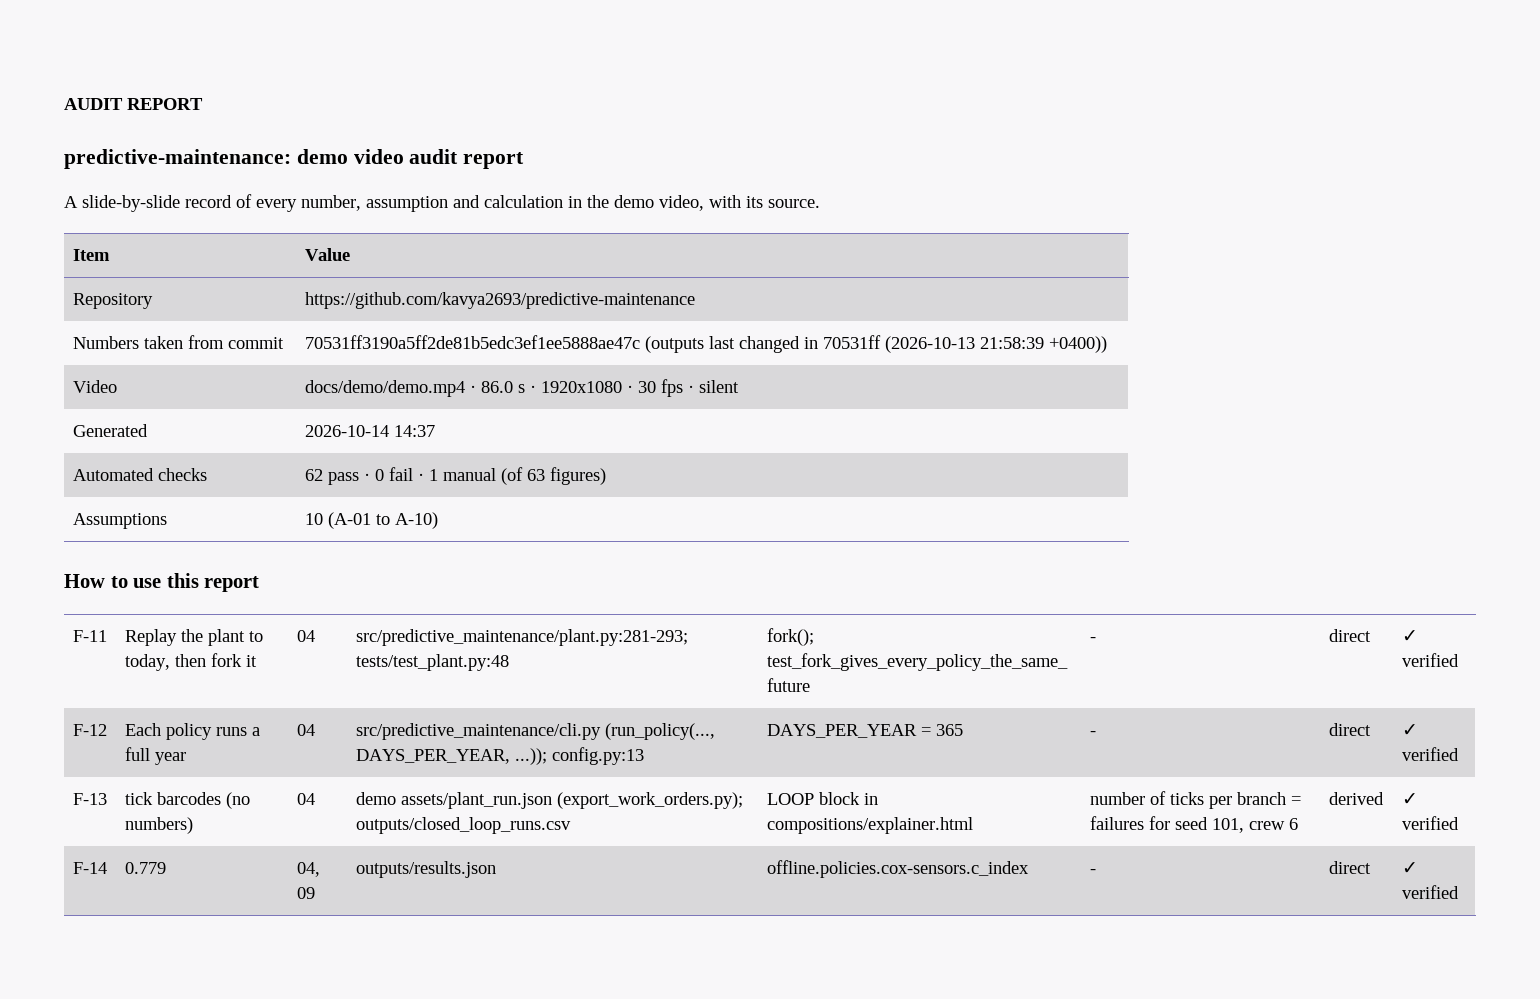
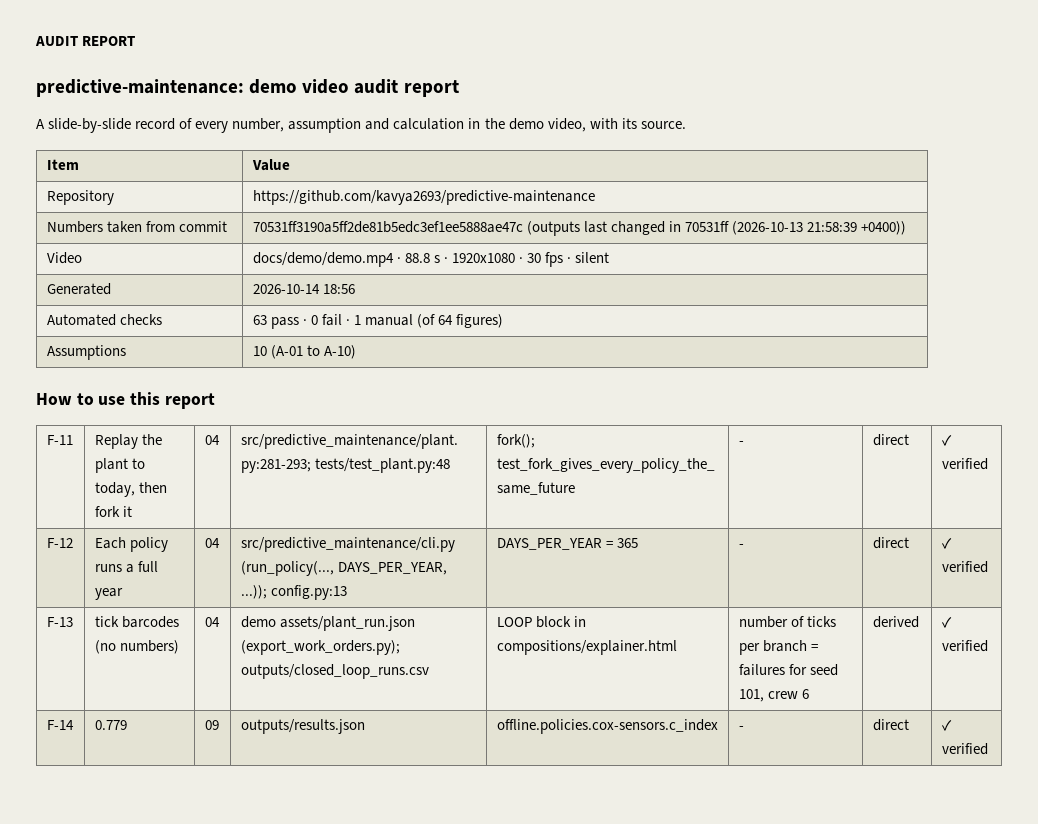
[480,381,513,393] 86.0 -> [404,253,430,263] 88.8
[393,425,435,437] 14:37 -> [322,284,355,294] 18:56
[304,469,323,481] 62 -> [252,315,267,325] 63
[526,469,545,481] 63 -> [438,315,454,325] 64
[296,862,320,877] 04, -> (127, 725) none

